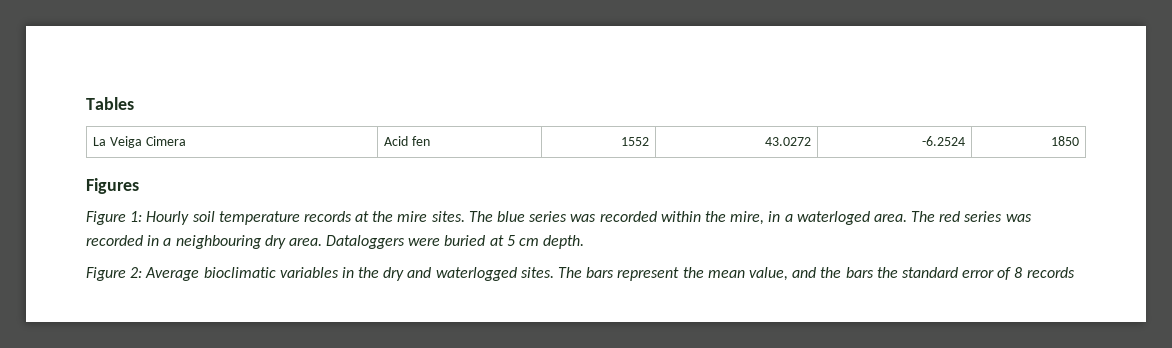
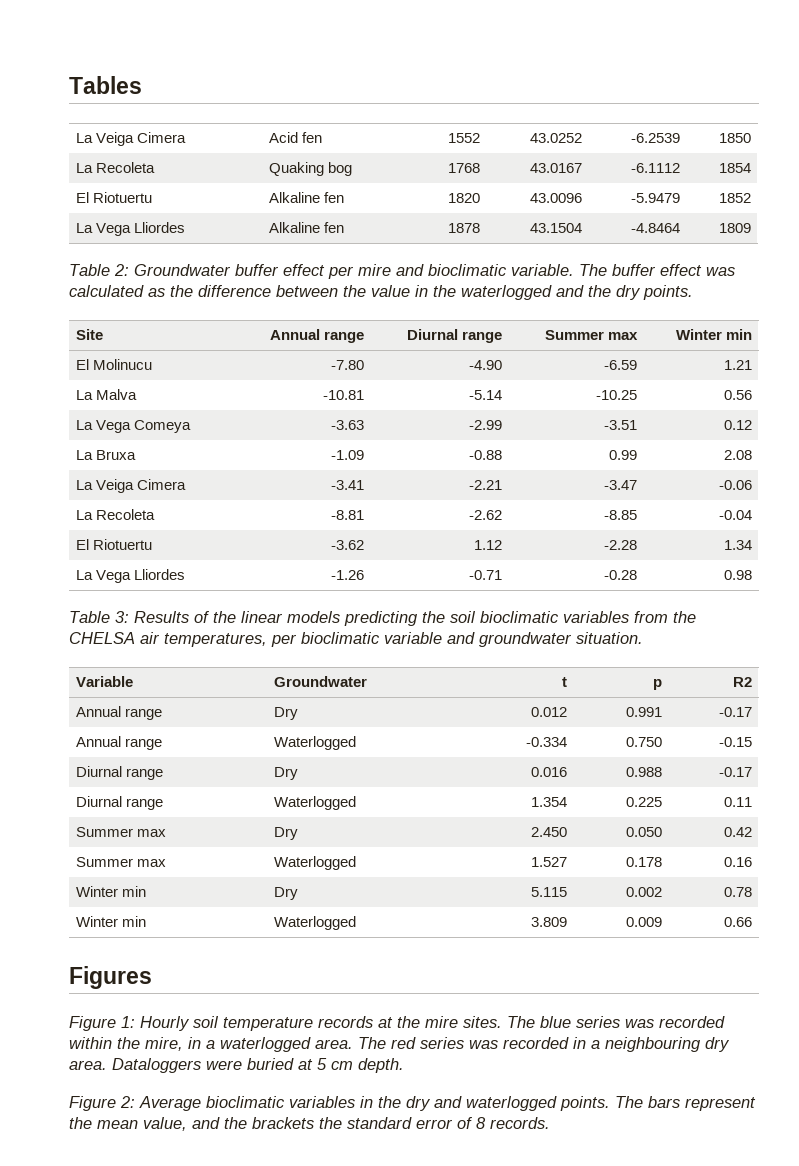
[765,137,812,146] [922,136,966,146] 43.0272 | -6.2524 -> [530,133,583,143] [631,133,681,143] 43.0252 | -6.2539
(1080, 141) none -> [75,162,155,173] [268,162,352,176] [448,163,481,173] [530,163,583,173] [631,163,681,173] [719,163,752,173] [75,192,152,203] [268,192,344,203] [448,193,481,203] [530,193,583,203] [631,193,681,203] [719,193,752,203] [75,222,185,236] [268,222,344,233] [448,223,481,233] [530,223,583,233] [631,223,681,233] [719,223,752,233] [69,264,735,279] [69,285,693,300] [75,329,103,340] [270,329,365,343] [407,329,503,343] [545,330,639,340] [676,329,753,340] [75,359,152,370] [331,360,365,370] [469,360,503,370] [604,360,638,370] [724,360,753,370] [75,389,137,400] [323,390,365,400] [469,390,503,400] [596,390,638,400] [724,390,753,400] [75,420,191,433] [331,420,365,430] [469,420,503,430] [604,420,638,430] [724,420,753,430] [75,450,136,460] [331,450,365,460] [469,450,503,460] [609,450,638,460] [724,450,753,460] [75,479,186,493] [331,480,365,490] [469,480,503,490] [604,480,638,490] [719,480,753,490] [75,509,155,520] [331,510,365,520] [469,510,503,520] [604,510,638,520] [719,510,753,520] [75,539,152,550] [331,540,365,550] [474,540,503,550] [604,540,638,550] [724,540,753,550] [75,569,185,583] [331,570,365,580] [469,570,503,580] [604,570,638,580] [724,570,753,580] [69,611,696,626] [69,632,643,647] [75,676,133,687] [273,676,367,687] [562,677,568,687] [653,679,663,690] [733,677,753,687] [75,706,162,720] [273,707,298,720] [531,707,568,717] [626,707,663,717] [719,707,753,717] [75,736,162,750] [273,736,356,750] [526,737,568,747] [626,737,663,747] [719,737,753,747] [75,766,163,780] [273,767,298,780] [531,767,568,777] [626,767,663,777] [719,767,753,777] [75,796,163,810] [273,796,356,810] [531,797,568,807] [626,797,663,807] [724,797,753,807] [75,827,166,837] [273,827,298,840] [531,827,568,837] [626,827,663,837] [724,827,753,837] [75,857,166,867] [273,856,356,870] [531,857,568,867] [626,857,663,867] [724,857,753,867] [75,886,146,897] [273,887,298,900] [531,887,568,897] [626,887,663,897] [724,887,753,897] [75,916,146,927] [273,916,356,930] [531,917,568,927] [626,917,663,927] [724,917,753,927] // La Recoleta | Quaking bog | 1768 | 43.0167 | -6.1112 | 1854 // El Riotuertu | Alkaline fen | 1820 | 43.0096 | -5.9479 | 1852 // La Vega Lliordes | Alkaline fen | 1878 | 43.1504 | -4.8464 | 1809 // Table 2: Groundwater buffer effect per mire and bioclimatic variable. The buffer effect was calculated as the difference between the value in the waterlogged and the dry points. // Site | Annual range | Diurnal range | Summer max | Winter min // El Molinucu | -7.80 | -4.90 | -6.59 | 1.21 // La Malva | -10.81 | -5.14 | -10.25 | 0.56 // La Vega Comeya | -3.63 | -2.99 | -3.51 | 0.12 // La Bruxa | -1.09 | -0.88 | 0.99 | 2.08 // La Veiga Cimera | -3.41 | -2.21 | -3.47 | -0.06 // La Recoleta | -8.81 | -2.62 | -8.85 | -0.04 // El Riotuertu | -3.62 | 1.12 | -2.28 | 1.34 // La Vega Lliordes | -1.26 | -0.71 | -0.28 | 0.98 // Table 3: Results of the linear models predicting the soil bioclimatic variables from the CHELSA air temperatures, per bioclimatic variable and groundwater situation. // Variable | Groundwater | t | p | R2 // Annual range | Dry | 0.012 | 0.991 | -0.17 // Annual range | Waterlogged | -0.334 | 0.750 | -0.15 // Diurnal range | Dry | 0.016 | 0.988 | -0.17 // Diurnal range | Waterlogged | 1.354 | 0.225 | 0.11 // Summer max | Dry | 2.450 | 0.050 | 0.42 // Summer max | Waterlogged | 1.527 | 0.178 | 0.16 // Winter min | Dry | 5.115 | 0.002 | 0.78 // Winter min | Waterlogged | 3.809 | 0.009 | 0.66
[796,211,870,225] waterloged -> [220,1037,311,1052] waterlogged
[520,267,554,278] sites. -> [560,1096,610,1111] points.
[845,267,874,278] bars -> [252,1117,314,1129] brackets
[1026,267,1075,278] records -> [490,1117,550,1129] records.

